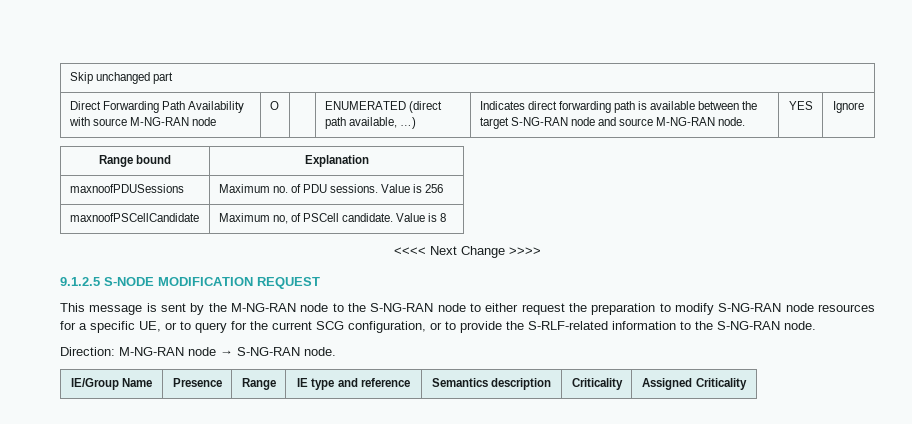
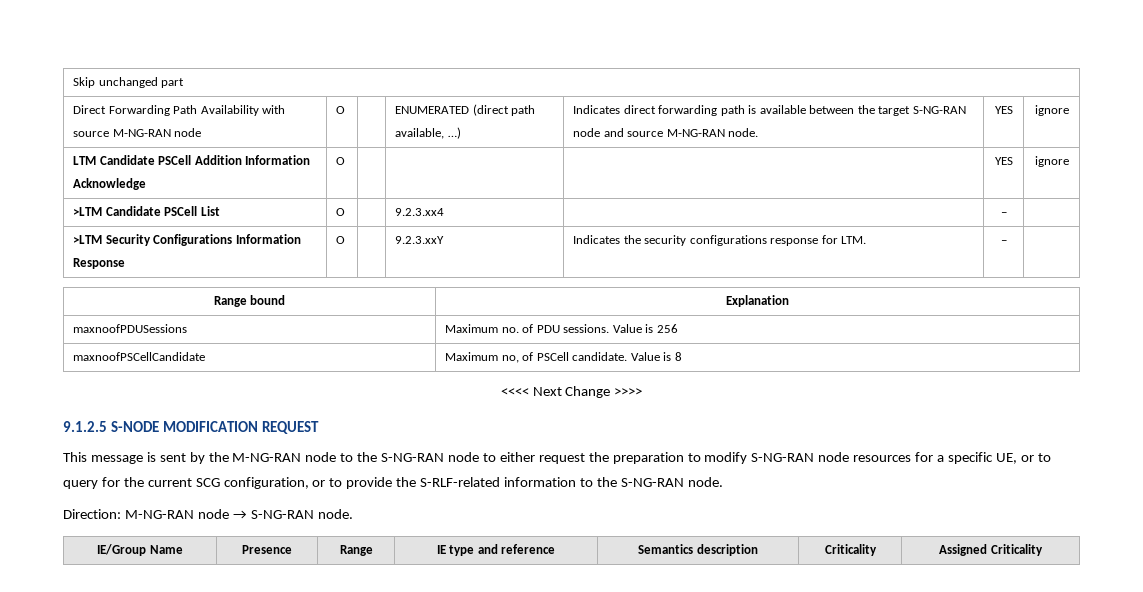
[833,101,864,113] Ignore -> [1034,105,1069,116] [73,155,311,165] [73,178,147,190] [336,157,346,165] [994,157,1013,165] [1034,156,1069,167] [73,206,220,216] [336,208,346,216] [395,208,445,216] [1000,212,1007,216] [73,234,301,246] [73,258,126,269] [336,236,346,244] [395,236,445,244] [573,235,867,246] [1000,240,1007,244] ignore // LTM Candidate PSCell Addition Information Acknowledge | O | | | | YES | ignore // >LTM Candidate PSCell List | O | | 9.2.3.xx4 | | – | // >LTM Security Configurations Information Response | O | | 9.2.3.xxY | Indicates the security configurations response for LTM. | – |

